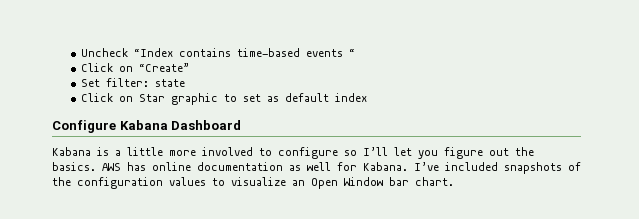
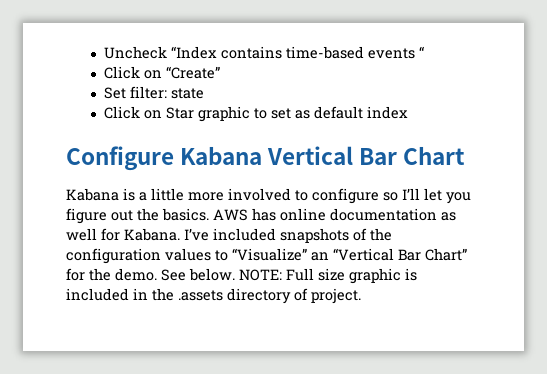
[171,120,242,130] Dashboard -> [267,146,466,165] Vertical Bar Chart
[231,177,454,189] visualize an Open Window bar chart. -> [232,248,467,261] [66,268,417,284] [66,288,361,304] “Visualize” an “Vertical Bar Chart” for the demo. See below. NOTE: Full size graphic is included in the .assets directory of project.

